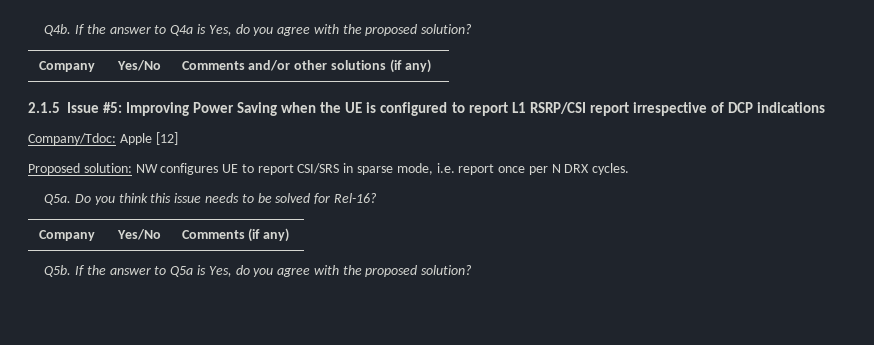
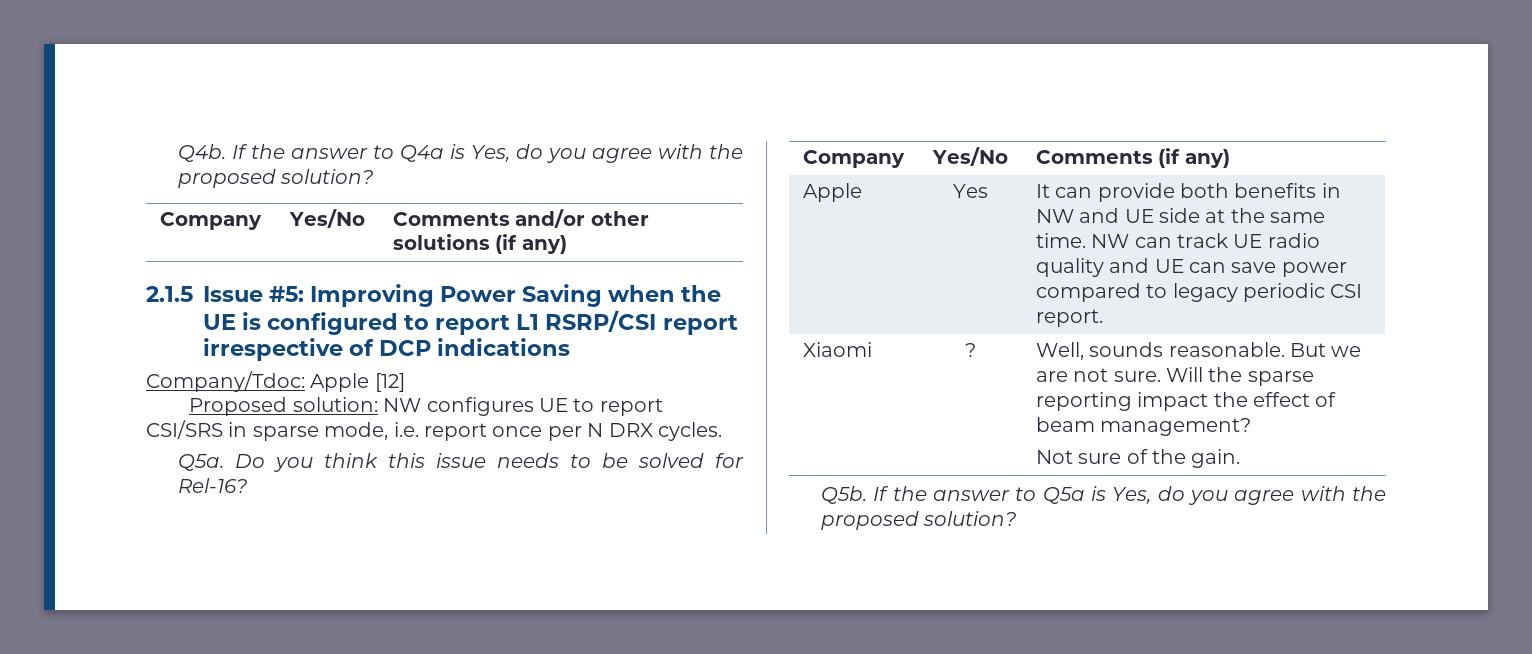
(290, 235) none -> [802,183,862,202] [953,184,988,198] [1035,183,1341,202] [1035,208,1326,223] [1035,233,1320,248] [1035,258,1347,277] [1035,283,1363,302] [1035,309,1103,327] [802,342,872,357] [965,343,976,357] [1035,342,1362,360] [1035,367,1314,386] [1035,392,1337,411] [1035,417,1252,436] [1035,449,1241,468] // Apple | Yes | It can provide both benefits in NW and UE side at the same time. NW can track UE radio quality and UE can save power compared to legacy periodic CSI report. // Xiaomi | ? | Well, sounds reasonable. But we are not sure. Will the sparse reporting impact the effect of beam management? // Not sure of the gain.

